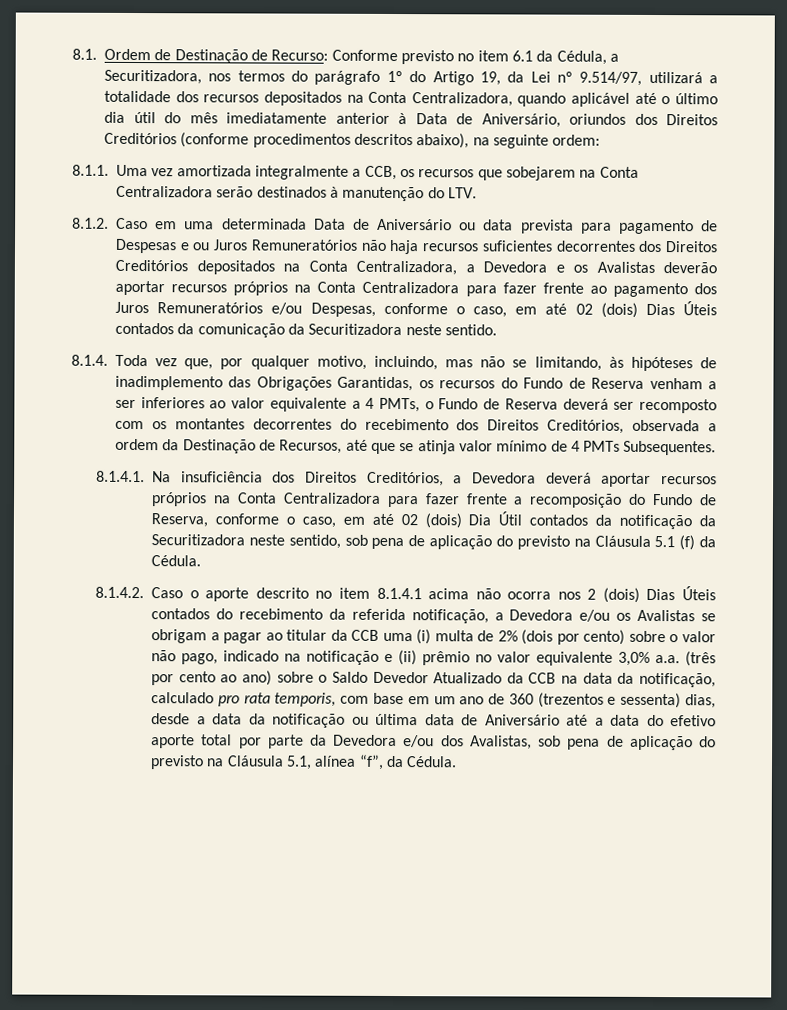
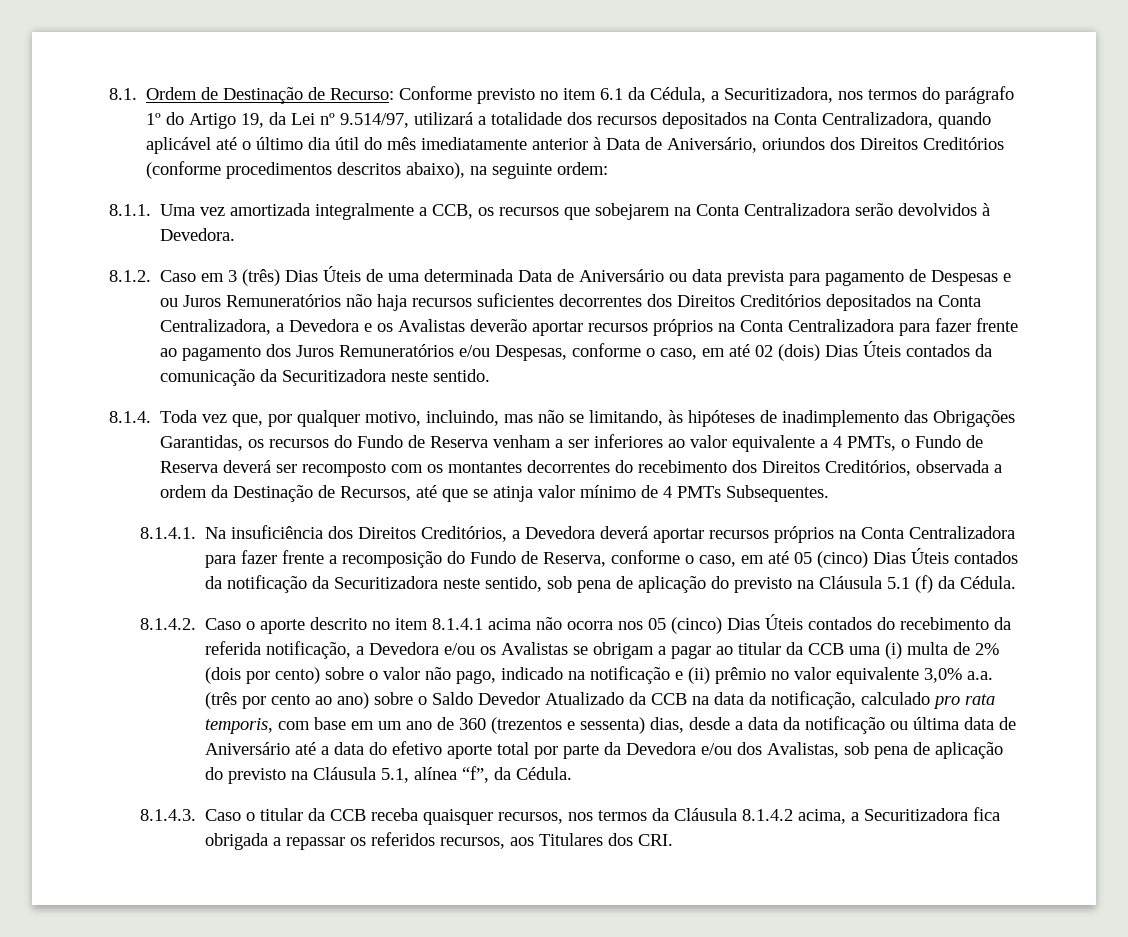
[256,186,477,202] [72,217,178,230] destinados à manutenção do LTV. // 8.1.2. Caso em -> [898,203,991,216] [160,228,236,241] [109,266,384,286] devolvidos à Devedora. // 8.1.2. Caso em 3 (três) Dias Úteis de
[400,511,523,529] 02 (dois) Dia Útil -> [794,548,950,568] 05 (cinco) Dias Úteis
[587,587,640,603] 2 (dois) -> [648,617,723,634] 05 (cinco)
(458, 762) none -> [140,807,1001,825] [205,832,674,850] // 8.1.4.3. Caso o titular da CCB receba quaisquer recursos, nos termos da Cláusula 8.1.4.2 acima, a Securitizadora fica obrigada a repassar os referidos recursos, aos Titulares dos CRI.

